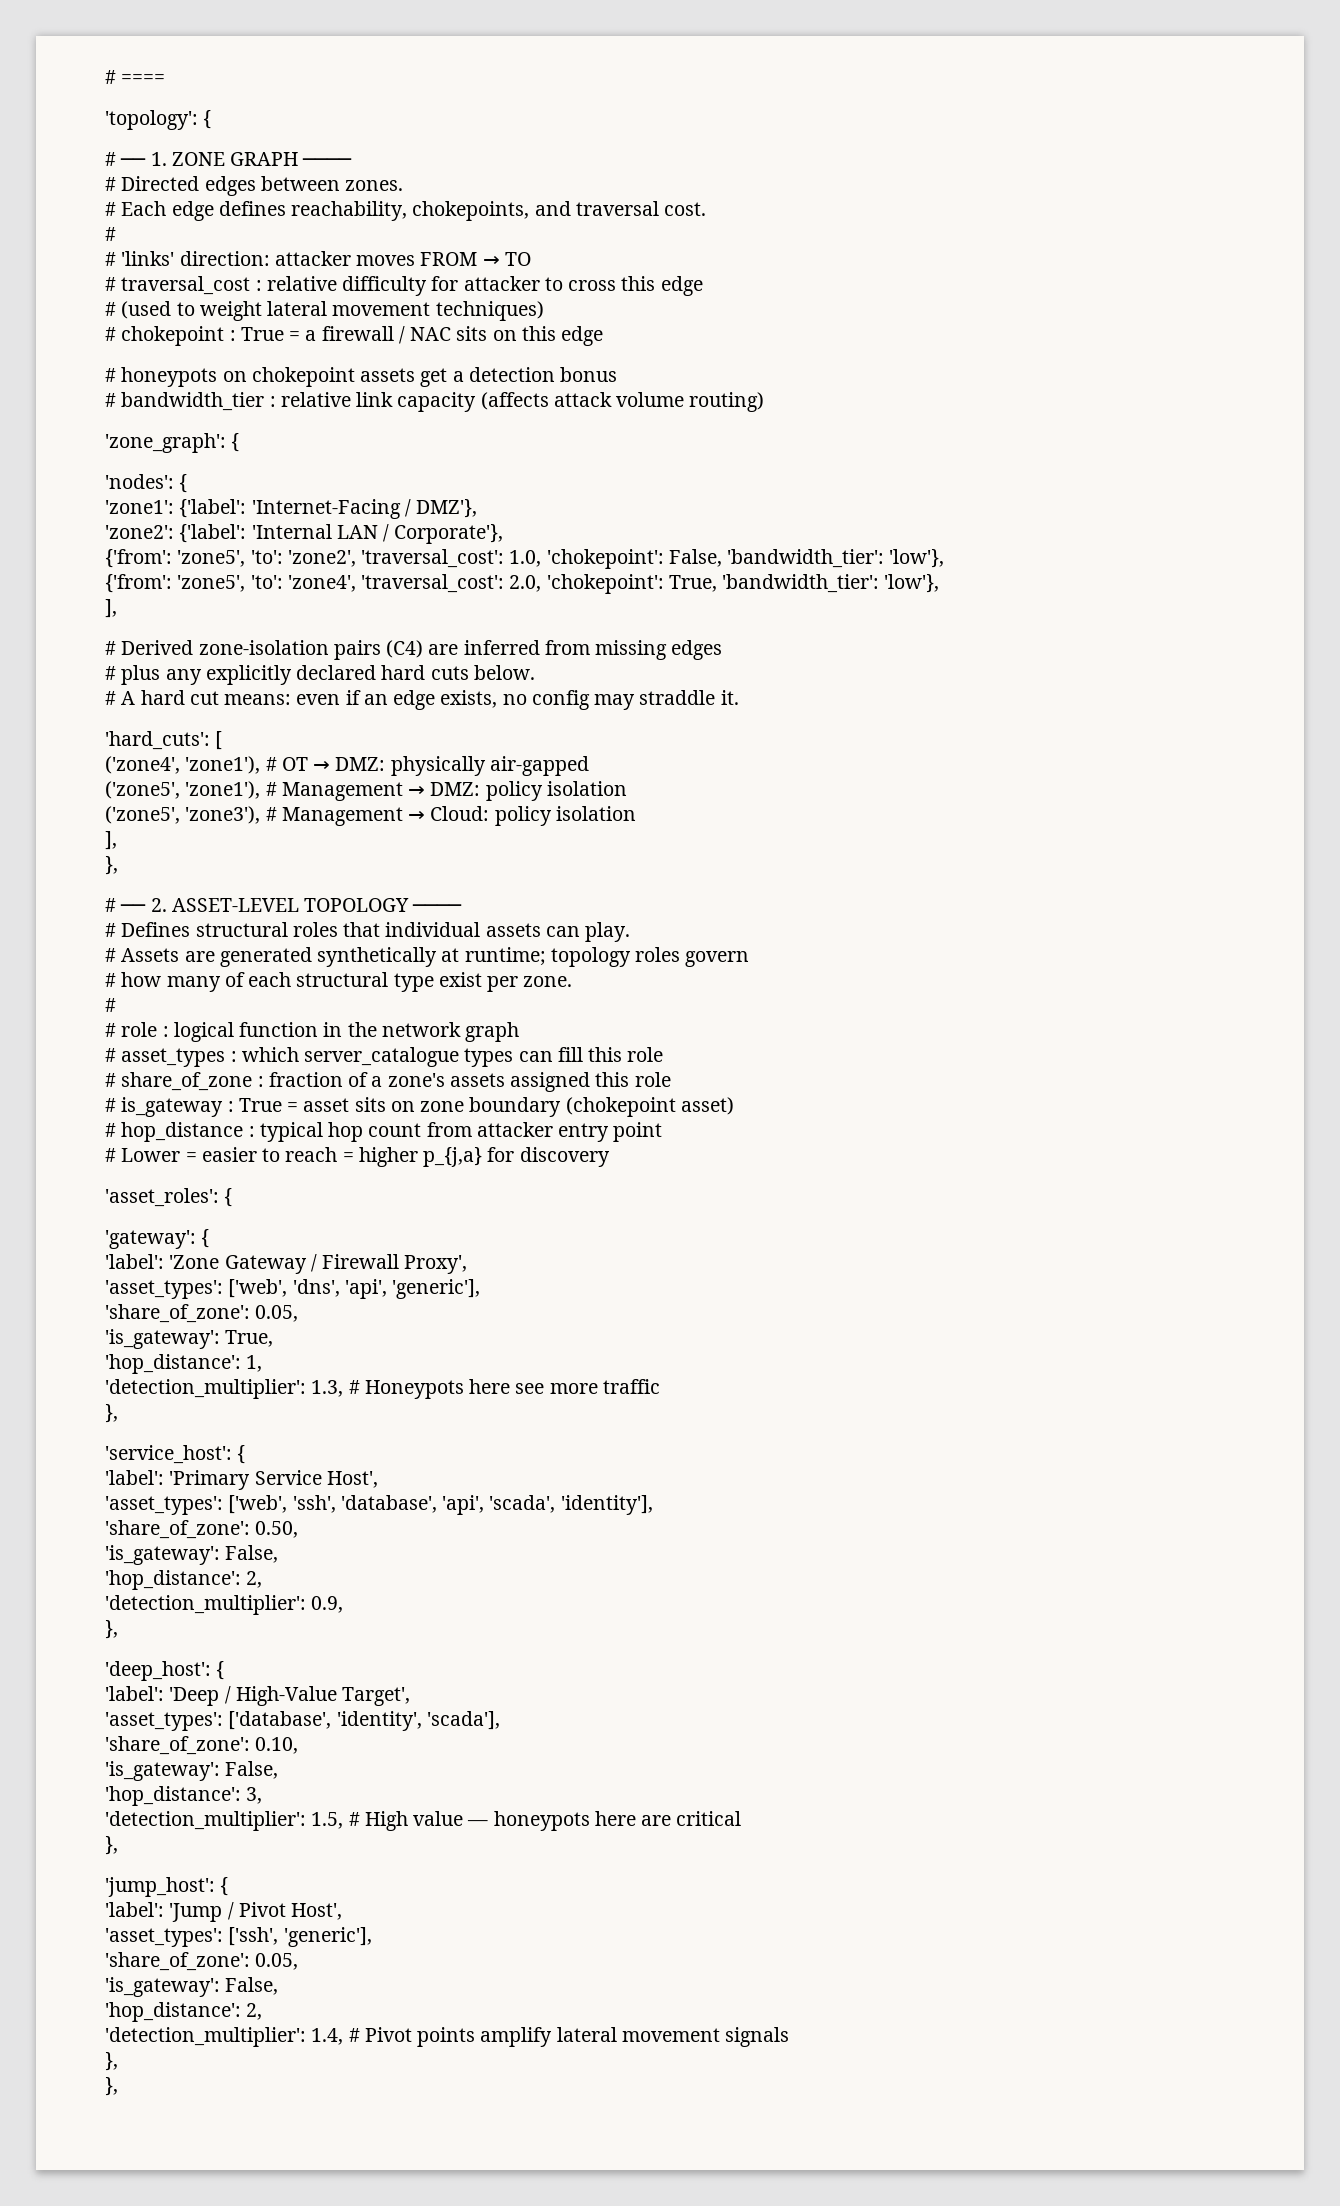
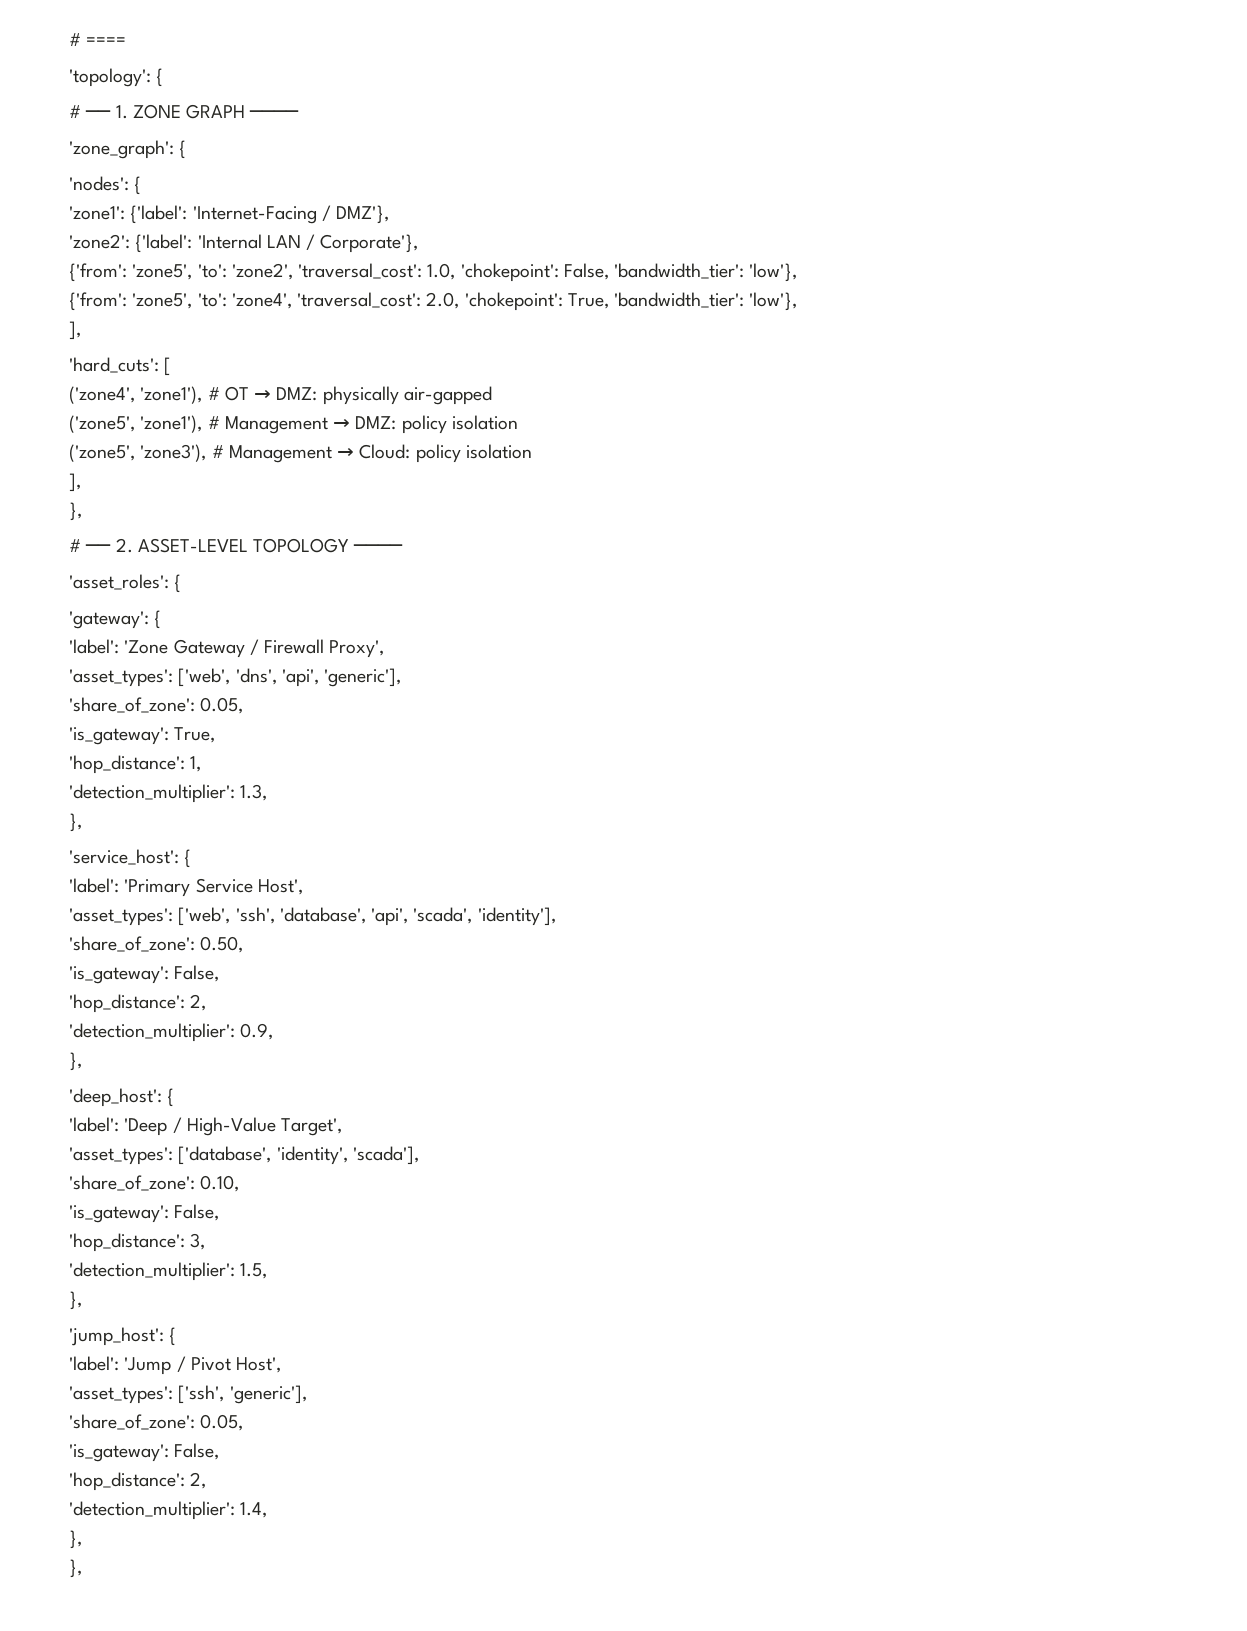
[105,176,404,196] [105,201,707,221] [105,227,116,241] [105,251,531,266] [105,276,703,296] [105,301,544,321] [105,326,604,346] [105,367,618,387] [105,392,765,412] // # Directed edges between zones. // # Each edge defines reachability, chokepoints, and traversal cost. // # // # 'links' direction: attacker moves FROM → TO // # traversal_cost : relative difficulty for attacker to cross this edge // # (used to weight lateral movement techniques) // # chokepoint : True = a firewall / NAC sits on this edge // # honeypots on chokepoint assets get a detection bonus // # bandwidth_tier : relative link capacity (affects attack volume routing) -> (300, 114) none
[105,640,723,660] [105,665,535,685] [105,690,739,710] // # Derived zone-isolation pairs (C4) are inferred from missing edges // # plus any explicitly declared hard cuts below. // # A hard cut means: even if an edge exists, no config may straddle it. -> (81, 330) none
[105,922,631,942] [105,947,750,967] [105,972,573,992] [105,998,116,1012] [105,1022,520,1042] [105,1047,664,1067] [105,1072,671,1092] [105,1097,734,1117] [105,1122,663,1142] [105,1147,610,1167] // # Defines structural roles that individual assets can play. // # Assets are generated synthetically at runtime; topology roles govern // # how many of each structural type exist per zone. // # // # role : logical function in the network graph // # asset_types : which server_catalogue types can fill this role // # share_of_zone : fraction of a zone's assets assigned this role // # is_gateway : True = asset sits on zone boundary (chokepoint asset) // # hop_distance : typical hop count from attacker entry point // # Lower = easier to reach = higher p_{j,a} for discovery -> (404, 548) none
[348,1379,660,1399] # Honeypots here see more traffic -> (268, 792) none
[348,1811,742,1831] # High value — honeypots here are critical -> (268, 1271) none
[348,2027,790,2047] # Pivot points amplify lateral movement signals -> (268, 1510) none

